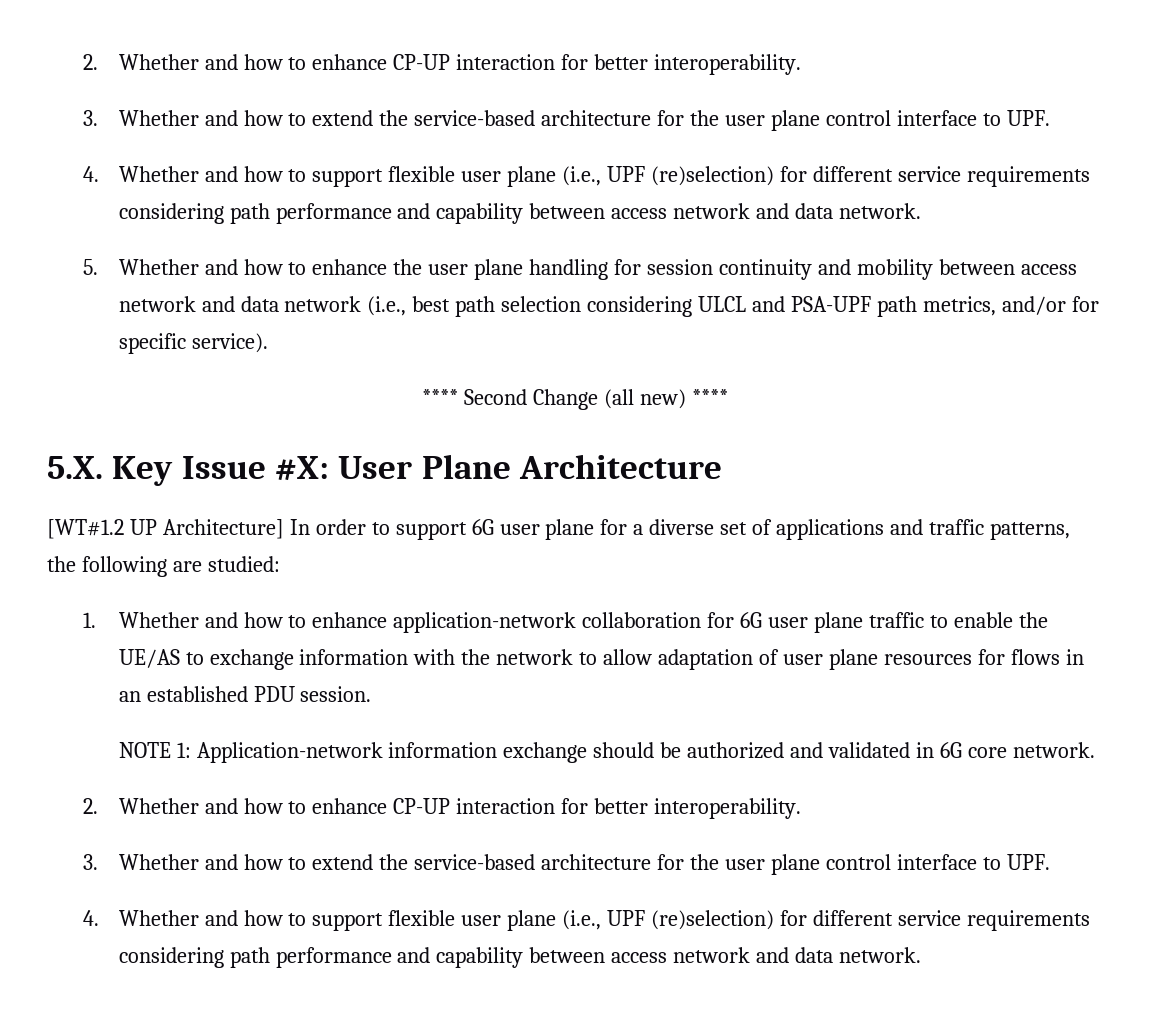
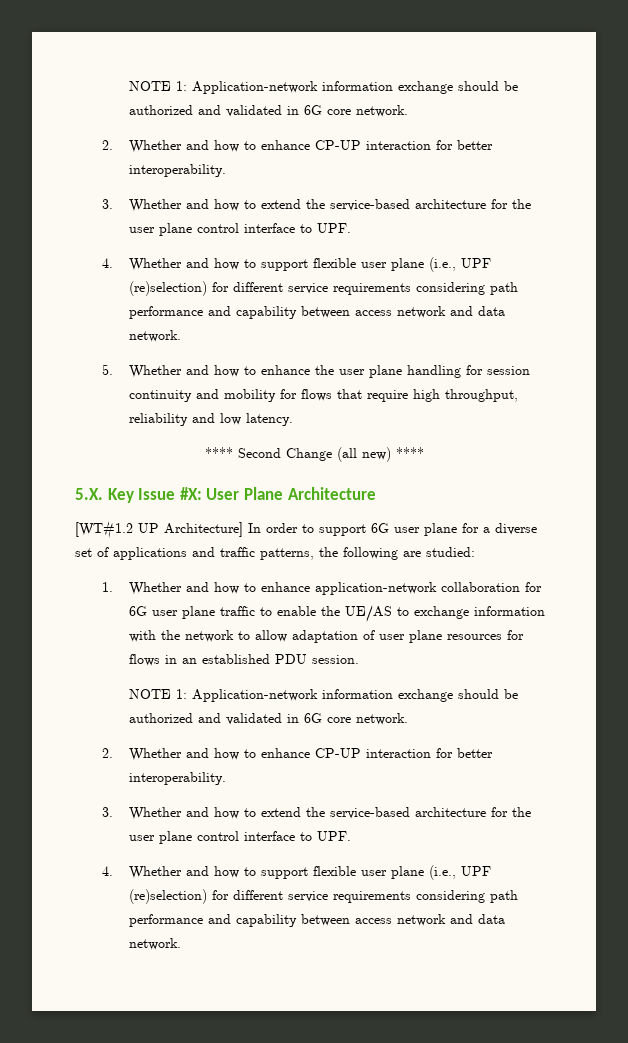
(82, 62) none -> [128,81,518,94] [128,105,408,117] NOTE 1: Application-network information exchange should be authorized and validated in 6G core network. //
[938,259,1077,275] [118,296,1099,317] [118,333,268,354] between access network and data network (i.e., best path selection considering ULCL and PSA-UPF path metrics, and/or for specific service). -> [279,389,518,402] [128,413,293,426] for flows that require high throughput, reliability and low latency.

